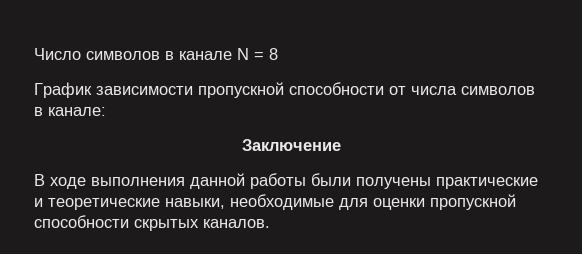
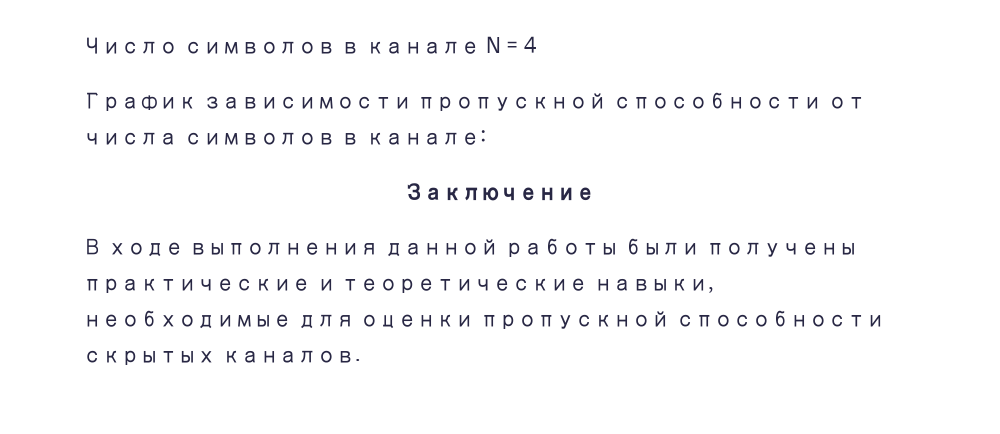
[269,48,278,60] 8 -> [524,36,537,53] 4

